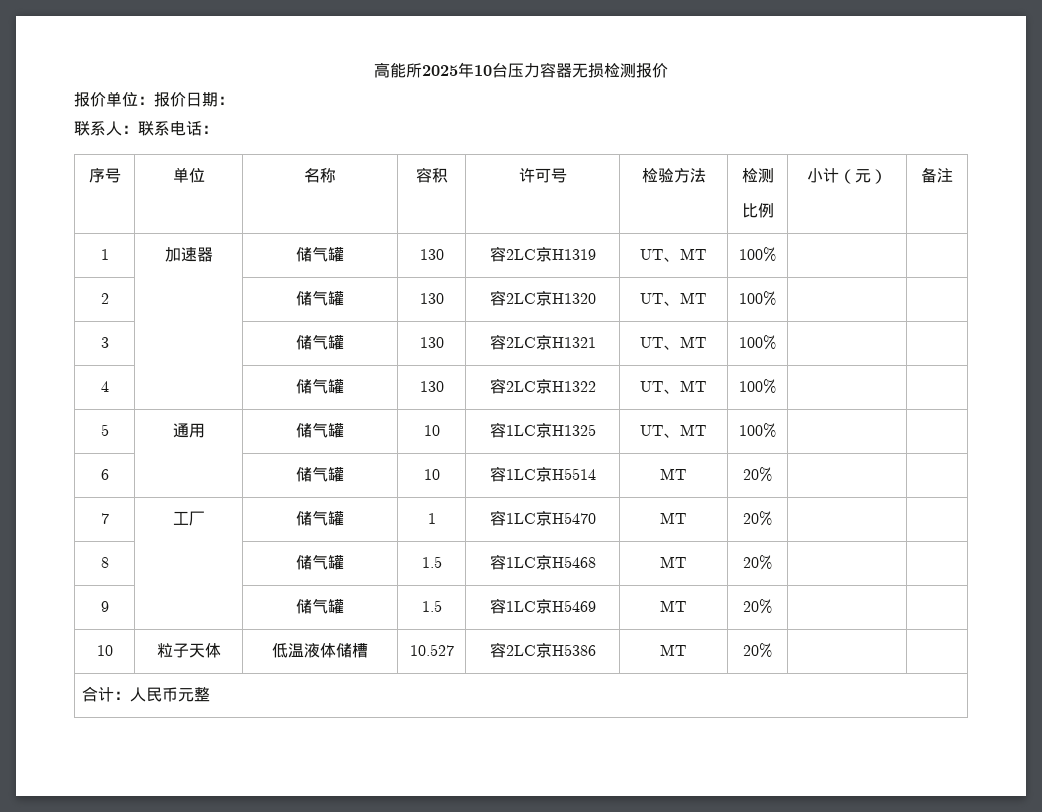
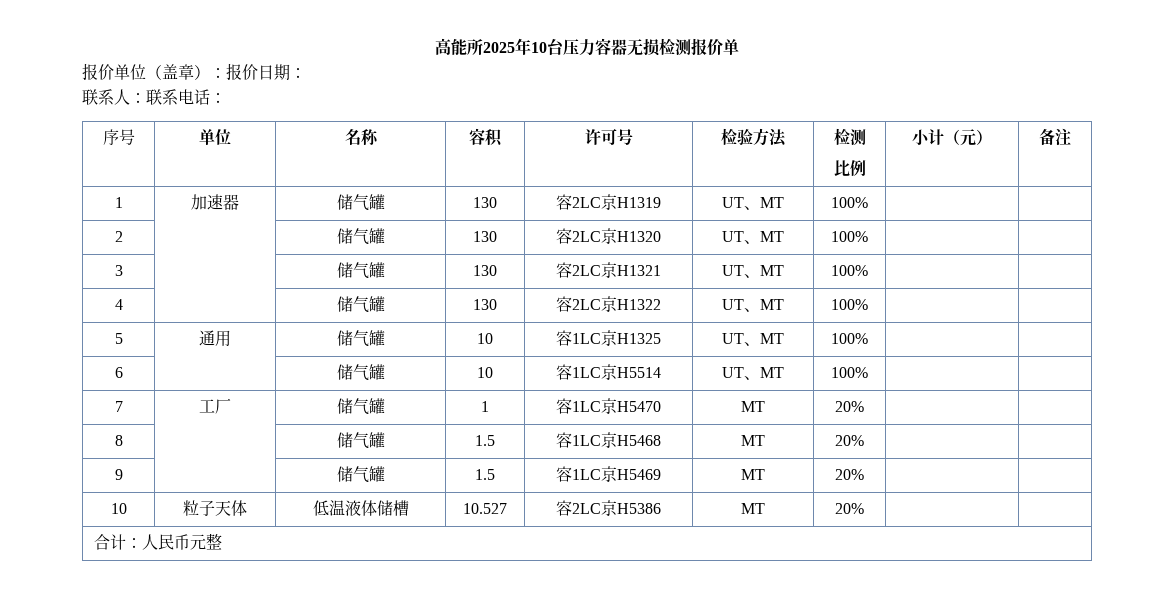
(668, 70) none -> [723,39,739,55] 单
(138, 99) none -> [146,64,210,80] （盖章）
[660,468,687,480] [743,467,772,482] MT | 20% -> [722,367,784,380] [831,367,868,378] UT、MT | 100%

